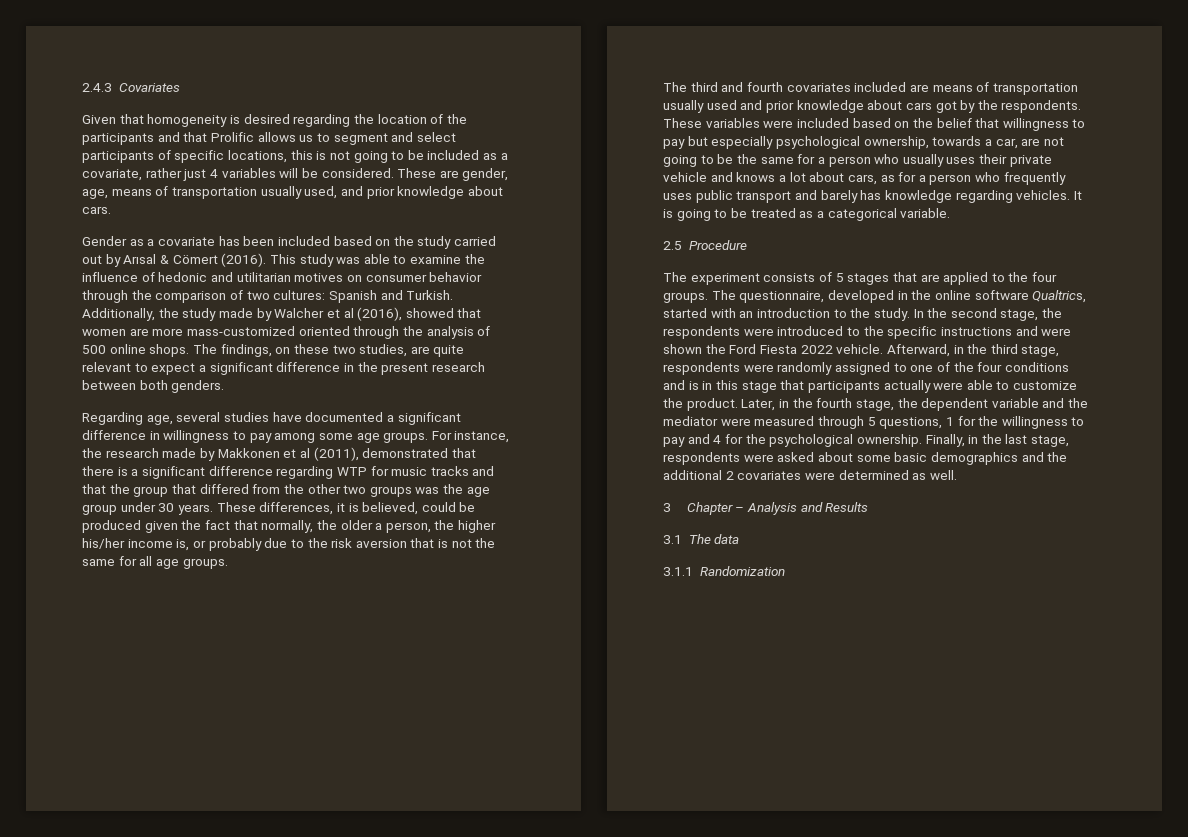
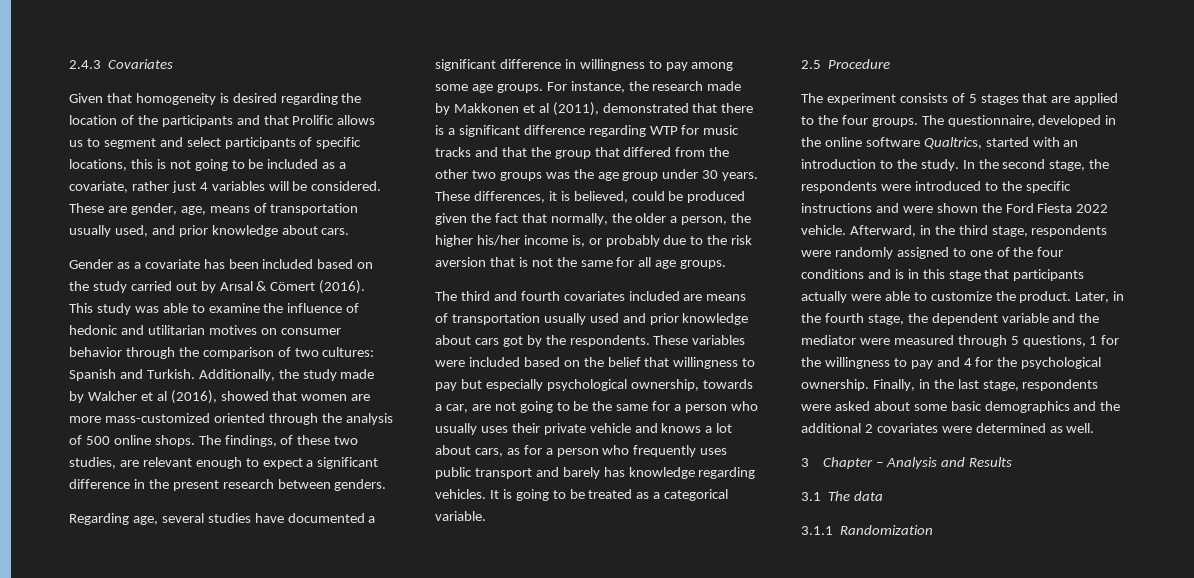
[275,347,291,354] on -> [280,435,294,445] of
[433,345,465,357] [82,362,131,372] quite relevant -> [142,457,242,469] relevant enough
[139,380,168,390] both -> (331, 484) none

